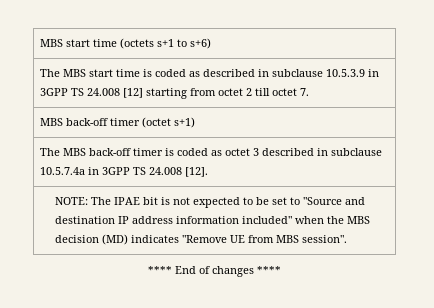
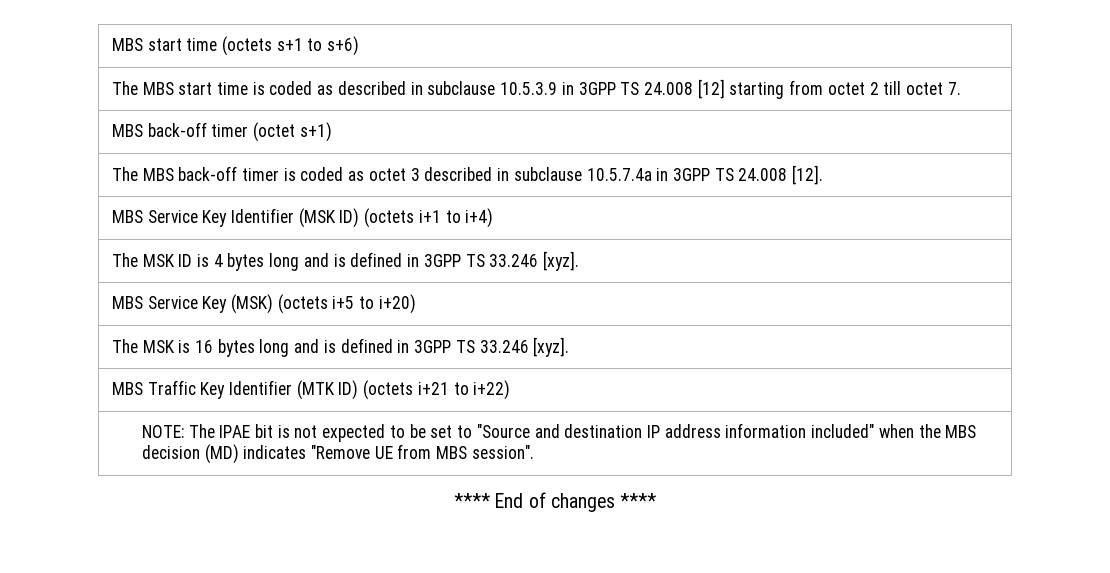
(209, 172) none -> [111,208,494,228] [111,251,579,271] [111,294,416,314] [111,337,570,357] [111,380,511,400] // MBS Service Key Identifier (MSK ID) (octets i+1 to i+4) // The MSK ID is 4 bytes long and is defined in 3GPP TS 33.246 [xyz]. // MBS Service Key (MSK) (octets i+5 to i+20) // The MSK is 16 bytes long and is defined in 3GPP TS 33.246 [xyz]. // MBS Traffic Key Identifier (MTK ID) (octets i+21 to i+22)

